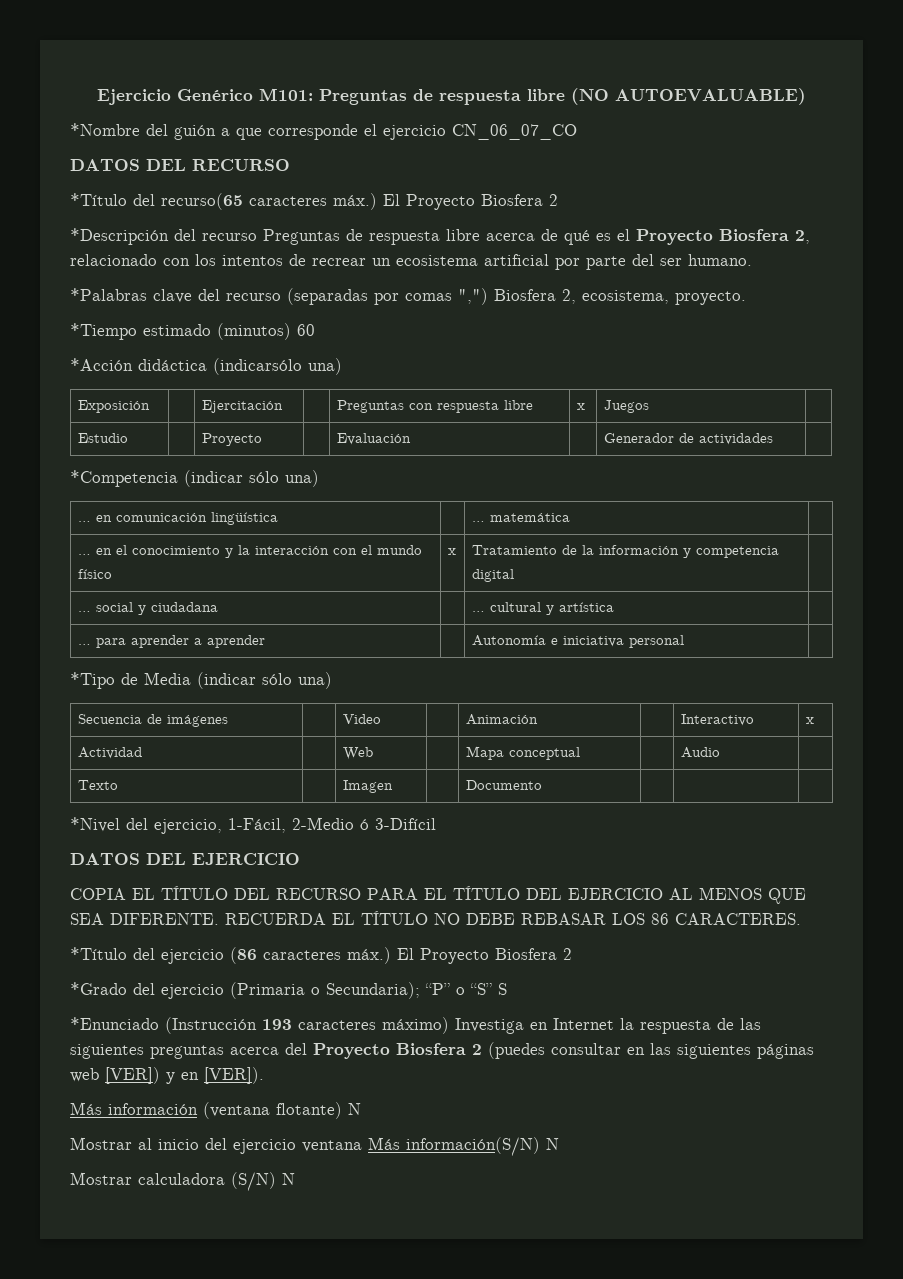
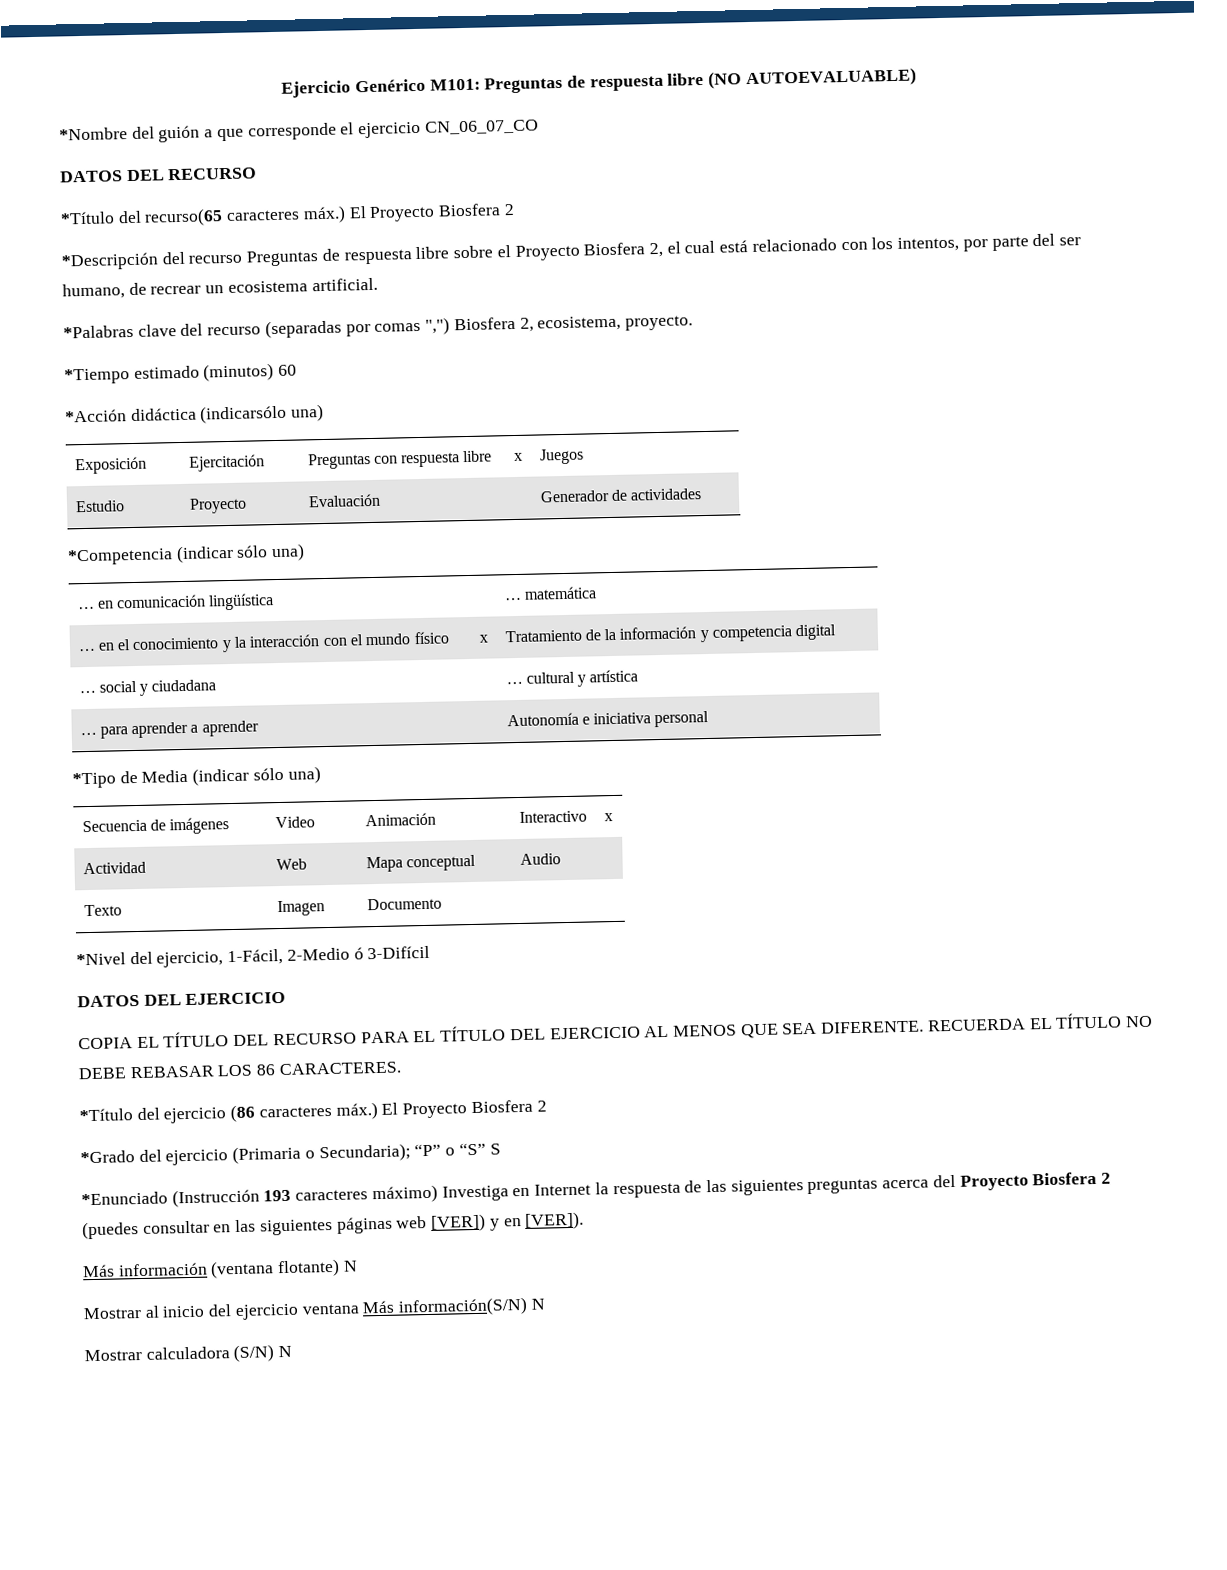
[486,229,810,245] [70,254,752,270] acerca de qué es el Proyecto Biosfera 2, relacionado con los intentos de recrear un ecosistema artificial por parte del ser humano. -> [453,233,1081,261] [62,277,378,300] sobre el Proyecto Biosfera 2, el cual está relacionado con los intentos, por parte del ser humano, de recrear un ecosistema artificial.

